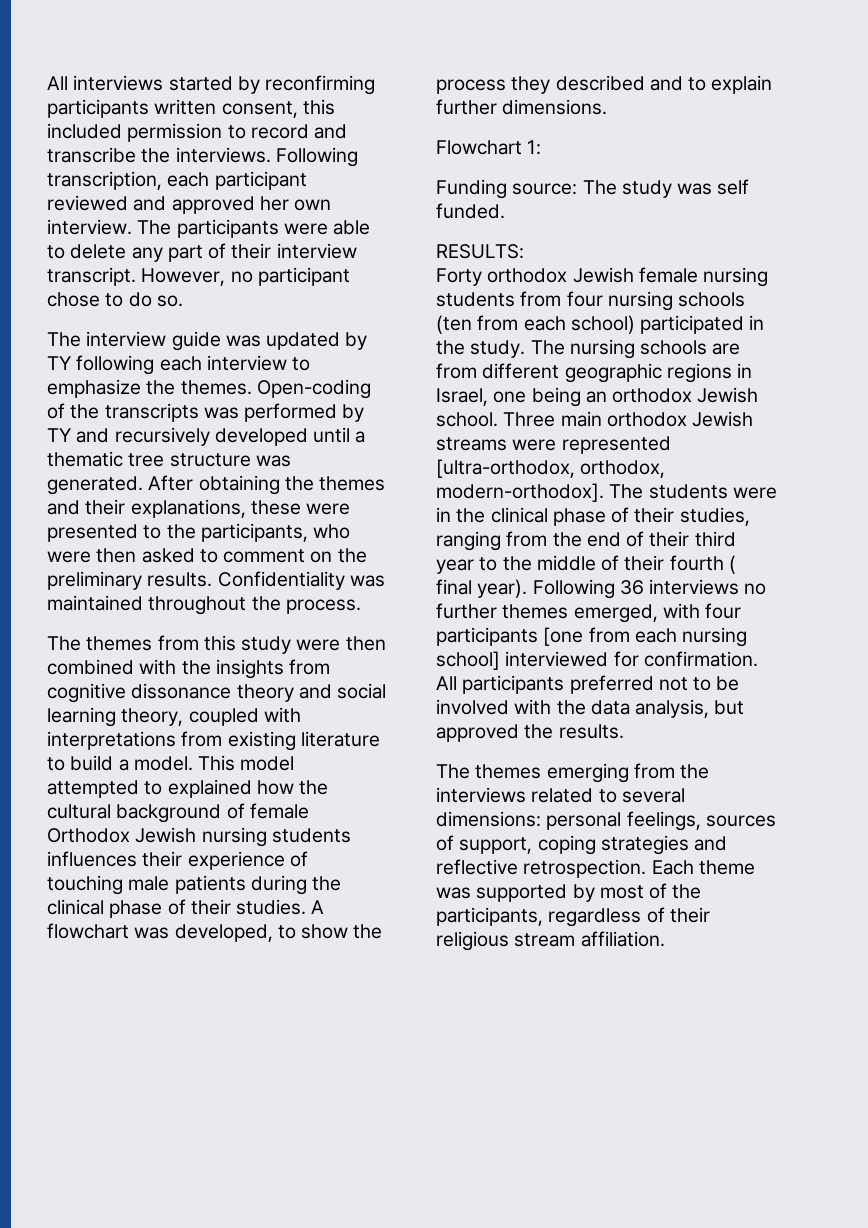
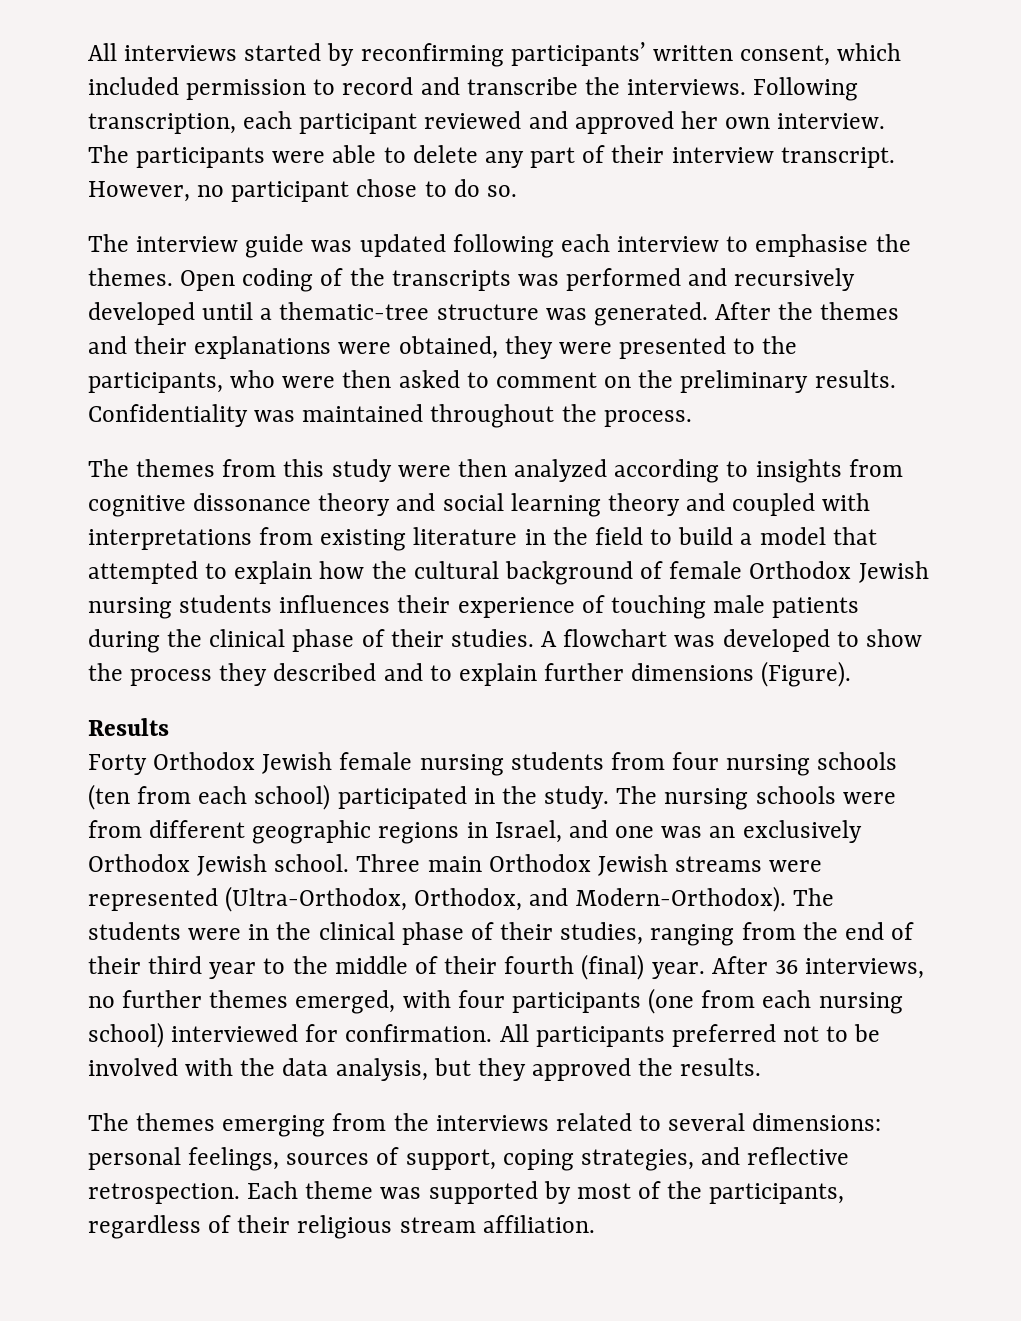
[47,99,149,118] participants -> [510,42,646,66] participants’
[302,99,335,115] this -> [837,43,902,61] which
[345,332,368,350] [47,356,72,370] by TY -> (446, 245) none
[47,379,141,398] emphasize -> [755,234,869,257] emphasise
[256,379,371,399] Open-coding -> [180,268,314,292] Open coding
[342,404,365,422] [47,428,72,442] by TY -> (682, 279) none
[47,451,165,467] thematic tree -> [279,302,430,320] thematic-tree
[198,475,280,495] obtaining -> (772, 311) none
[130,499,301,518] explanations, these -> [194,336,553,359] explanations were obtained, they
[47,659,211,675] combined with the -> [514,459,749,483] analyzed according to
[121,708,184,726] theory, -> [607,493,726,516] theory and
[47,755,295,771] to build a model. This model -> [524,527,877,545] in the field to build a model that
[167,779,252,798] explained -> [234,561,313,584] explain
[174,924,273,942] developed, -> [722,629,830,652] developed
[502,99,608,115] [436,140,542,155] [436,179,750,199] [436,203,505,219] [436,244,524,259] dimensions. // Flowchart 1: // Funding source: The study was self funded. // RESULTS: -> [631,661,852,687] [88,718,169,736] dimensions (Figure). // Results
[487,268,568,283] orthodox -> [153,752,256,770] Orthodox
[712,343,741,355] are -> [842,792,896,804] were
[493,387,693,407] one being an orthodox -> [568,820,862,843] [88,854,190,872] and one was an exclusively Orthodox
[606,412,687,427] orthodox -> [488,854,591,872] Orthodox
[436,459,666,478] [436,483,604,502] [ultra-orthodox, orthodox, modern-orthodox]. -> [225,886,786,912] (Ultra-Orthodox, Orthodox, and Modern-Orthodox).
[728,555,736,574] [436,579,740,599] ( final year). Following 36 interviews -> [581,954,925,980] (final) year. After 36 interviews,
[543,627,584,646] [one -> [648,988,695,1014] (one
[436,651,500,670] school] -> [88,1022,164,1048] school)
(745, 707) none -> [477,1058,526,1081] they
[600,835,689,855] strategies -> [580,1149,694,1171] strategies,

